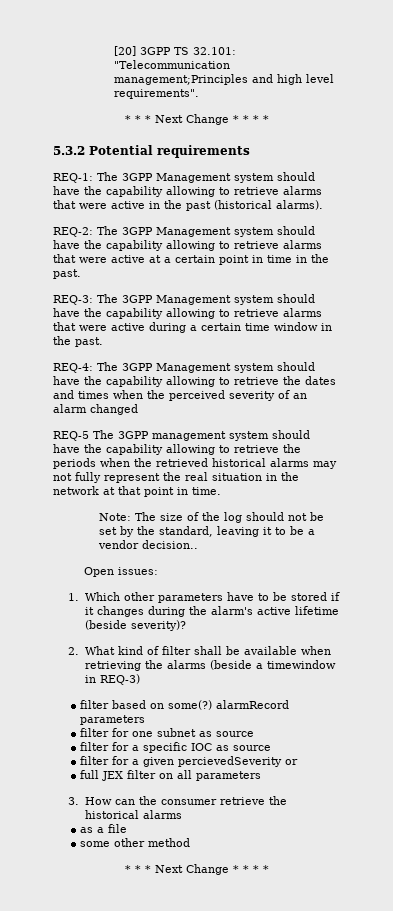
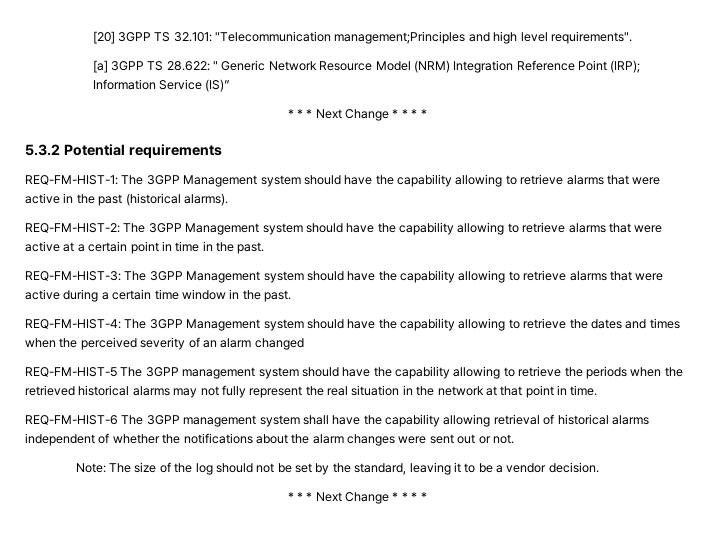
(200, 94) none -> [92,60,641,73] [92,79,231,92] // [a] 3GPP TS 28.622: " Generic Network Resource Model (NRM) Integration Reference Point (IRP); Information Service (IS)”
[53,173,93,183] REQ-1: -> [25,175,118,185] REQ-FM-HIST-1:
[53,227,93,237] REQ-2: -> [25,223,120,233] REQ-FM-HIST-2:
[53,295,93,305] REQ-3: -> [25,271,121,281] REQ-FM-HIST-3:
[53,363,93,373] REQ-4: -> [25,319,121,329] REQ-FM-HIST-4:
[53,431,89,441] REQ-5 -> [25,367,117,377] REQ-FM-HIST-5
(221, 491) none -> [25,414,649,427] [25,433,514,446] // REQ-FM-HIST-6 The 3GPP management system shall have the capability allowing retrieval of historical alarms independent of whether the notifications about the alarm changes were sent out or not.
[142,540,199,549] [83,567,158,577] [68,592,340,603] [84,606,339,617] [84,620,186,631] [68,646,331,655] [84,660,336,671] [84,674,140,685] [80,700,290,710] [80,715,146,725] [80,728,255,737] [80,742,272,753] [80,756,299,767] [80,770,262,781] [68,796,287,805] [84,810,182,819] [80,824,128,833] [80,838,191,847] decision.. // Open issues: // 1. Which other parameters have to be stored if it changes during the alarm's active lifetime (beside severity)? // 2. What kind of filter shall be available when retrieving the alarms (beside a timewindow in REQ-3) // filter based on some(?) alarmRecord parameters // filter for one subnet as source // filter for a specific IOC as source // filter for a given percievedSeverity or // full JEX filter on all parameters // 3. How can the consumer retrieve the historical alarms // as a file // some other method -> [548,462,599,473] decision.

